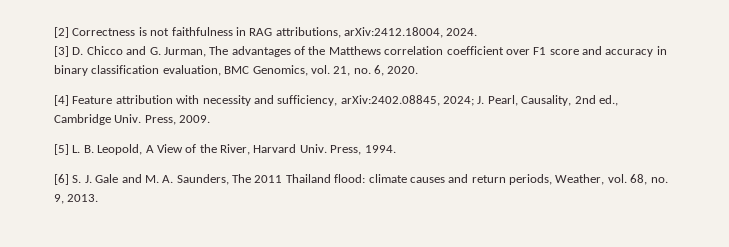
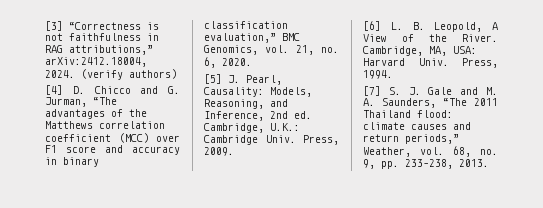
[54,27,136,38] [2] Correctness -> [45,21,141,31] [3] “Correctness
[275,27,341,38] attributions, -> [69,45,153,55] attributions,”
[54,46,69,57] // [3] -> [81,69,177,80] [45,85,63,95] (verify authors) // [4]
[209,46,229,55] The -> [93,97,117,105] “The
(504, 50) none -> [118,133,149,143] (MCC)
[162,65,221,76] evaluation, -> [204,33,276,43] evaluation,”
[54,95,618,106] [4] Feature attribution with necessity and sufficiency, arXiv:2402.08845, 2024; J. Pearl, Causality, 2nd ed., -> [204,74,282,85] [204,87,312,97] [204,99,288,109] [204,111,312,121] [204,123,300,133] [5] J. Pearl, Causality: Models, Reasoning, and Inference, 2nd ed. Cambridge, U.K.:
[54,144,69,155] [5] -> [363,21,381,31] [6]
[220,144,250,155] River, -> [462,34,498,42] [363,46,477,56] River. Cambridge, MA, USA:
[54,174,69,185] [6] -> [363,86,381,96] [7]
[232,174,251,183] The -> [443,98,467,106] “The
[509,174,552,185] periods, -> [405,134,459,144] periods,”
(64, 199) none -> [381,159,453,169] pp. 233–238,

